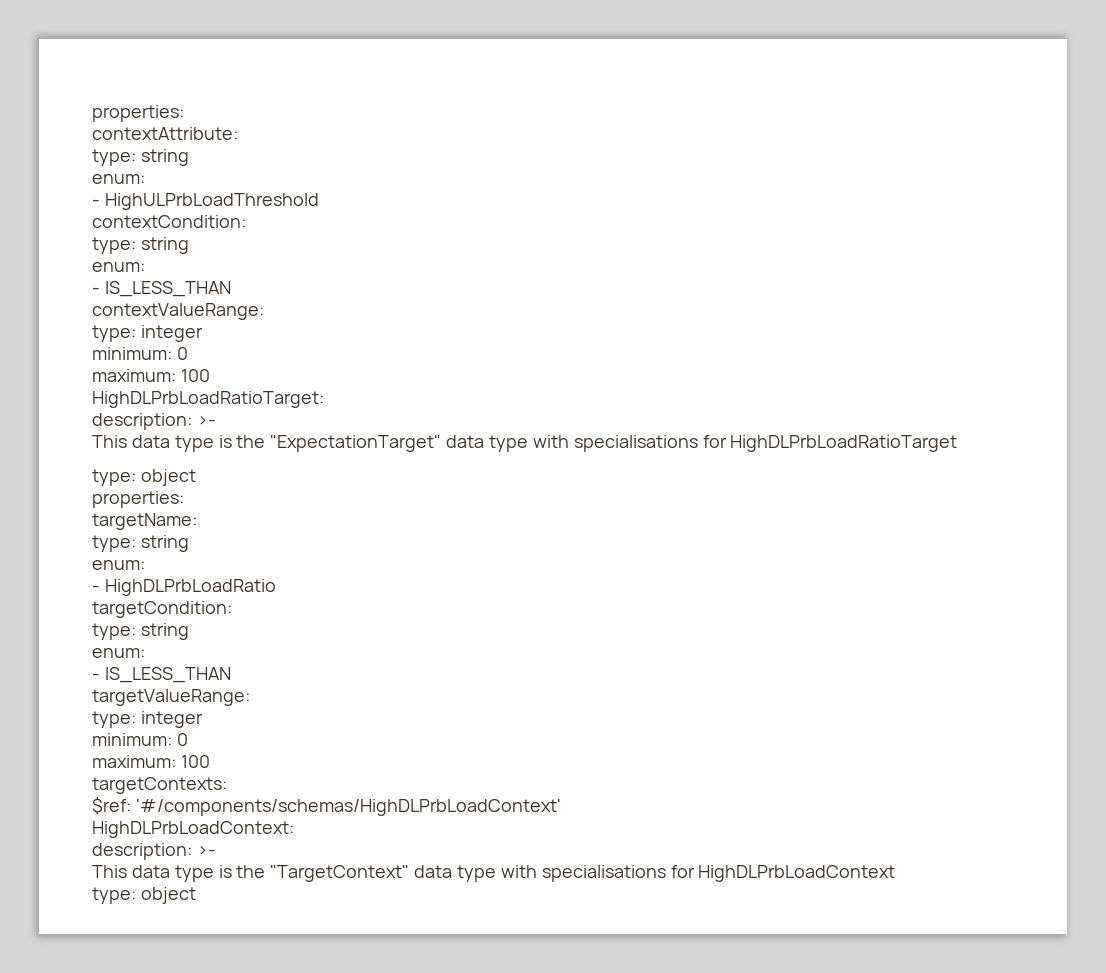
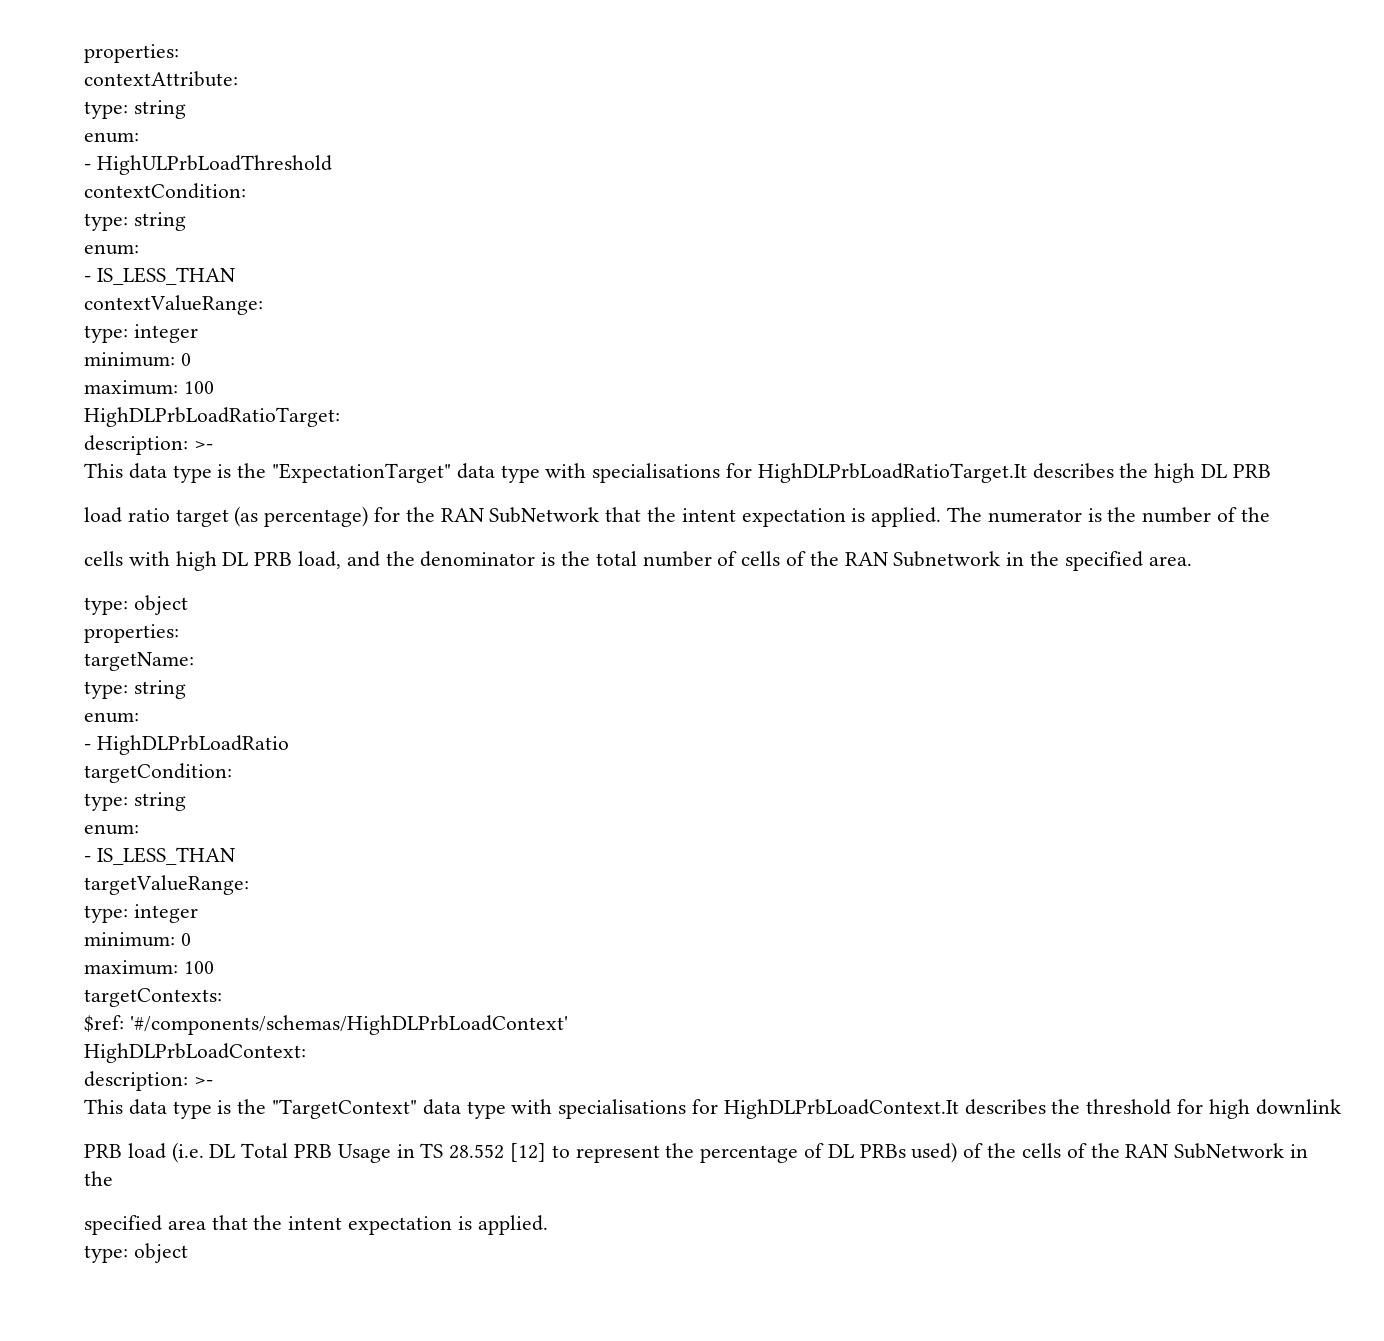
[730,435,958,452] HighDLPrbLoadRatioTarget -> [757,463,1271,483] [84,506,1270,527] [84,551,1192,571] HighDLPrbLoadRatioTarget.It describes the high DL PRB // load ratio target (as percentage) for the RAN SubNetwork that the intent expectation is applied. The numerator is the number of the // cells with high DL PRB load, and the denominator is the total number of cells of the RAN Subnetwork in the specified area.
[698,865,896,882] HighDLPrbLoadContext -> [723,1099,1341,1119] [84,1142,1308,1163] [84,1171,113,1186] [84,1215,548,1235] HighDLPrbLoadContext.It describes the threshold for high downlink // PRB load (i.e. DL Total PRB Usage in TS 28.552 [12] to represent the percentage of DL PRBs used) of the cells of the RAN SubNetwork in the // specified area that the intent expectation is applied.

